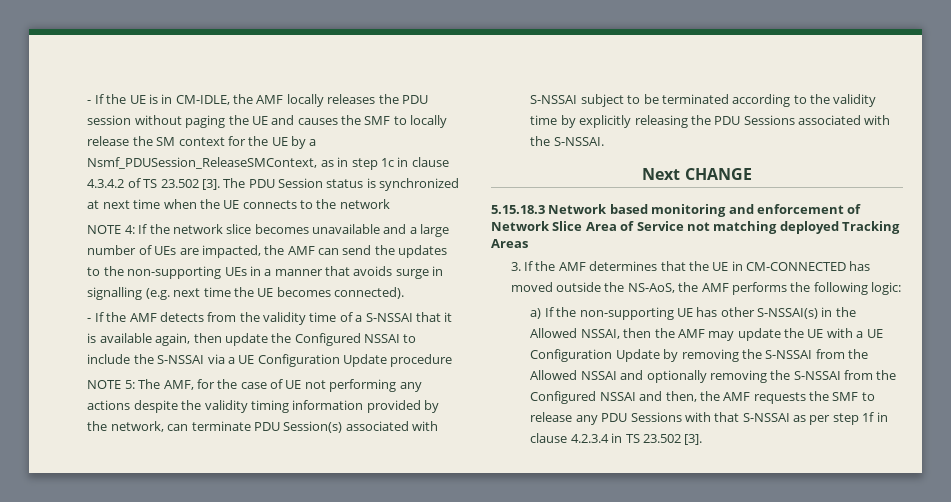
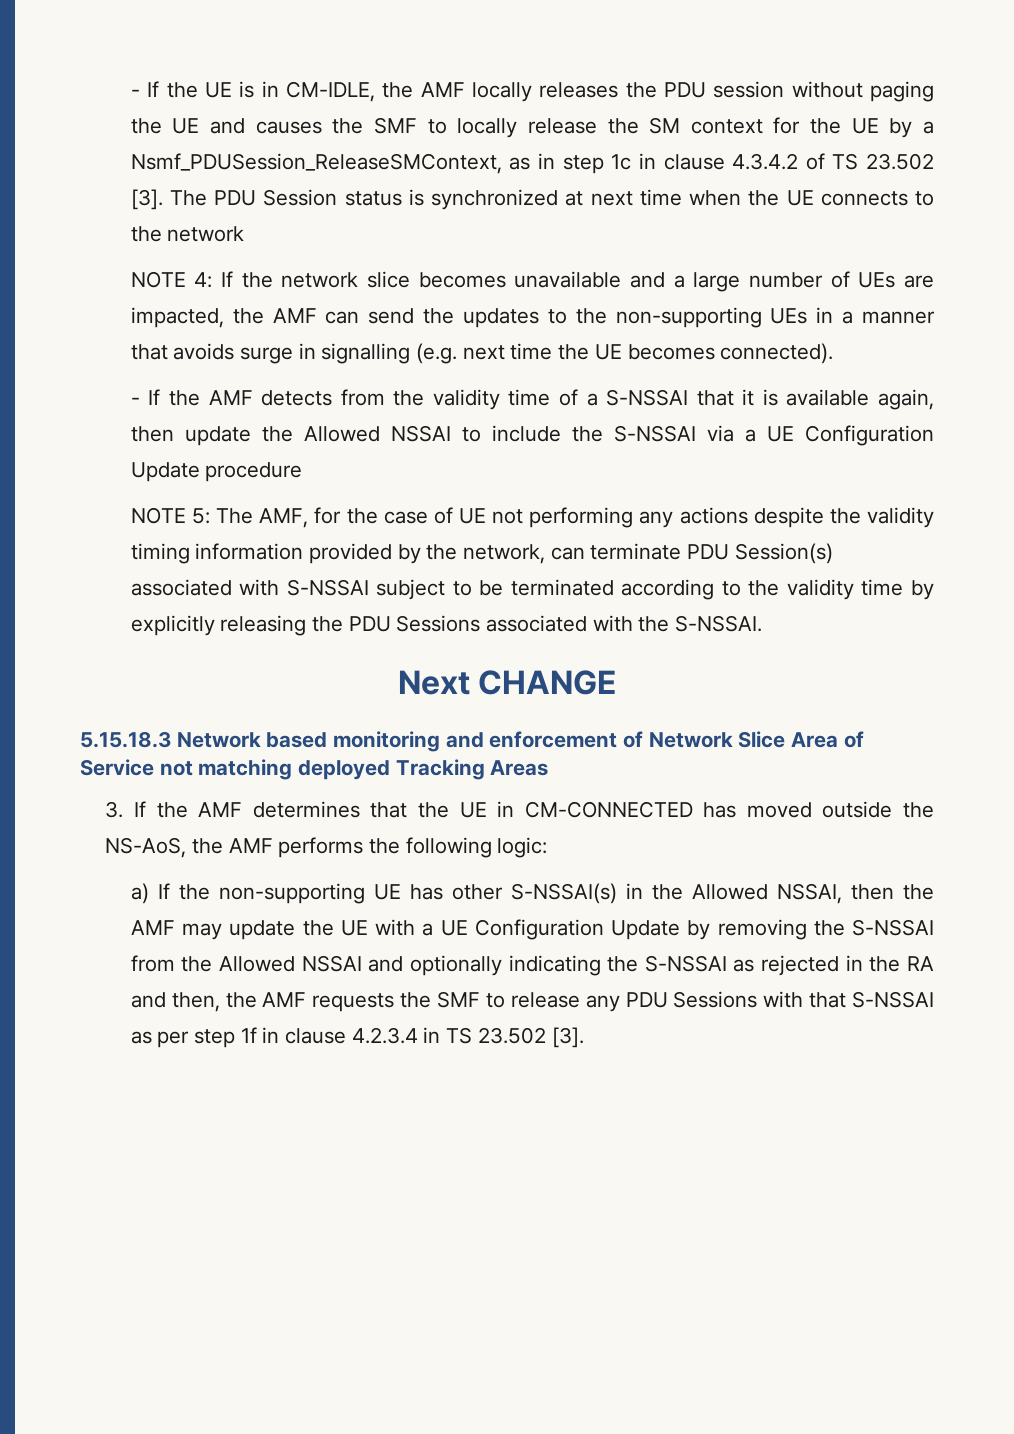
[294,333,361,346] Configured -> [303,426,380,442] Allowed
[709,370,897,383] [530,391,636,404] removing the S-NSSAI from the Configured NSSAI -> [508,955,935,976] indicating the S-NSSAI as rejected in the RA

